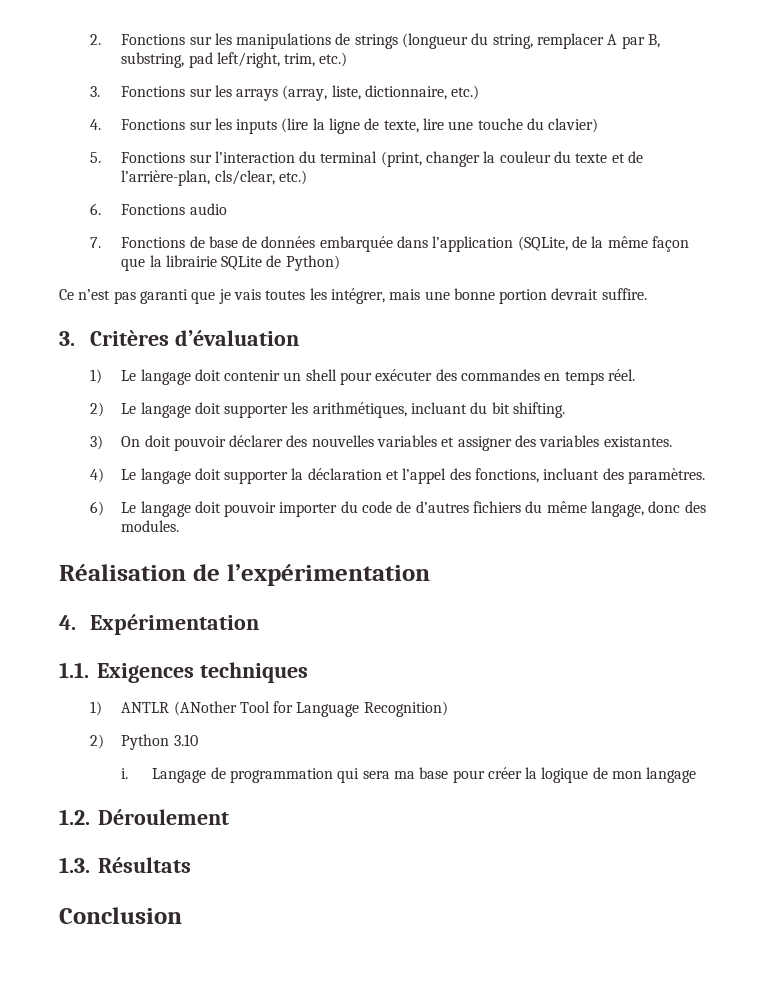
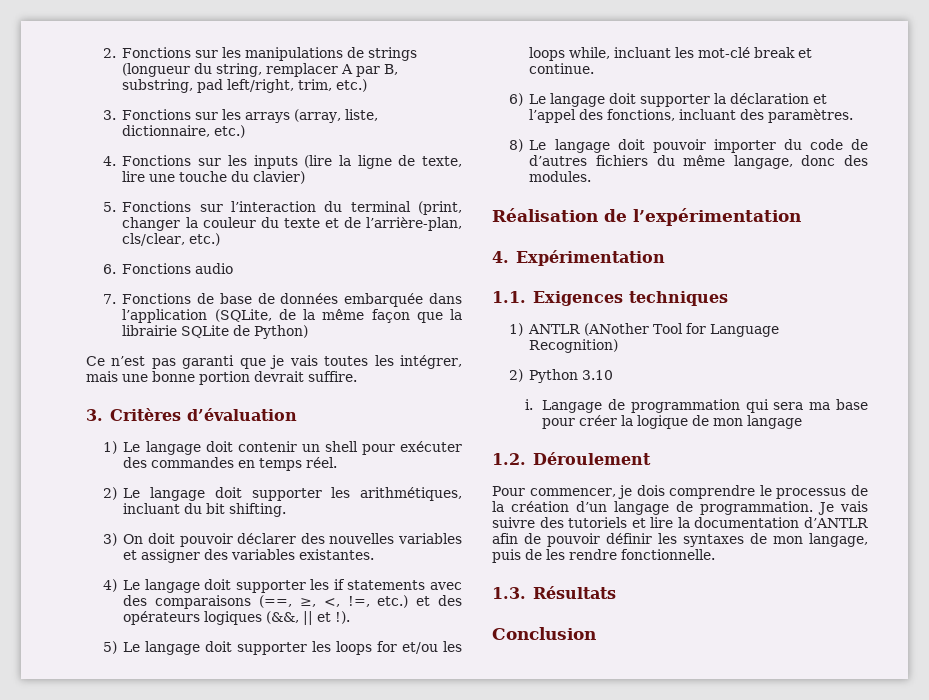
(289, 477) none -> [310,579,462,590] [123,595,463,609] [123,611,351,625] [102,641,463,655] [529,47,813,61] [529,63,595,74] [508,93,711,107] les if statements avec des comparaisons (==, ≥, <, !=, etc.) et des opérateurs logiques (&&, || et !). // 5) Le langage doit supporter les loops for et/ou les loops while, incluant les mot-clé break et continue. // 6) Le langage doit supporter
[90,501,105,516] 6) -> [508,139,523,152] 8)
(229, 817) none -> [492,485,868,499] [492,501,868,515] [492,517,868,528] [492,533,868,547] [492,549,715,563] // Pour commencer, je dois comprendre le processus de la création d’un langage de programmation. Je vais suivre des tutoriels et lire la documentation d’ANTLR afin de pouvoir définir les syntaxes de mon langage, puis de les rendre fonctionnelle.

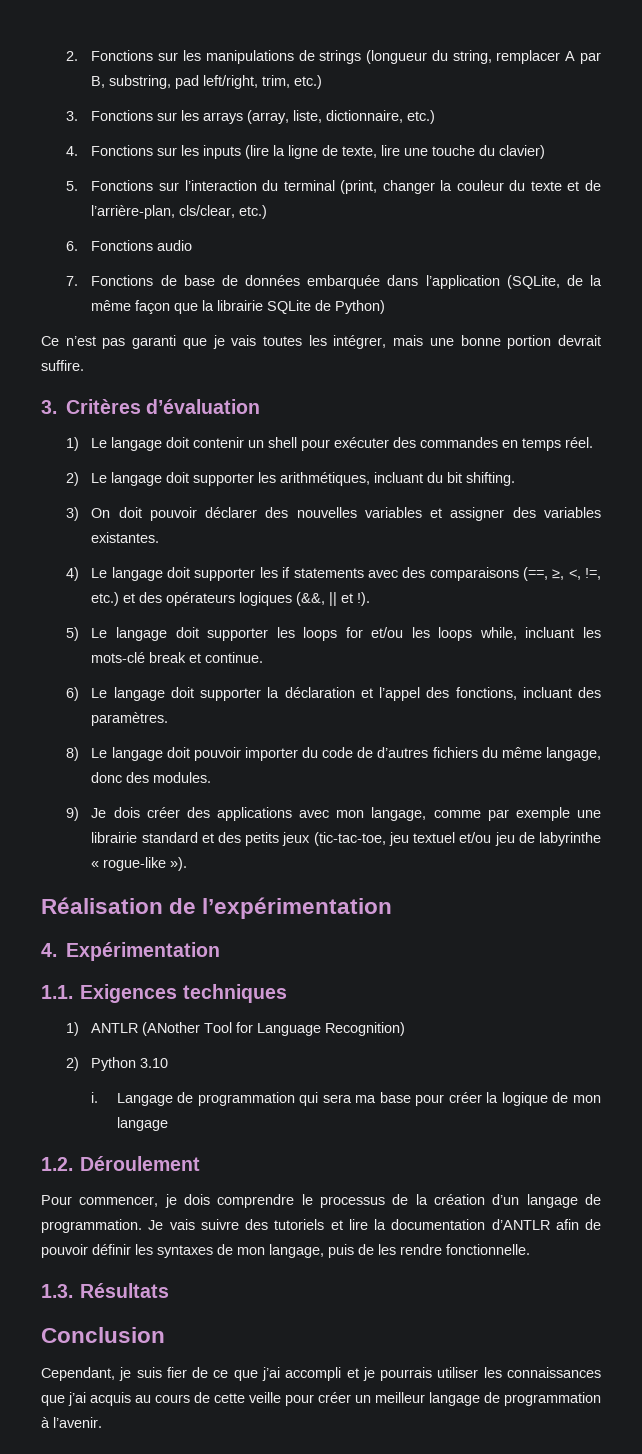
[698,47,751,58] mot-clé -> [91,652,146,663] mots-clé
(592, 176) none -> [66,807,601,821] [91,832,601,846] [91,857,188,871] // 9) Je dois créer des applications avec mon langage, comme par exemple une librairie standard et des petits jeux (tic-tac-toe, jeu textuel et/ou jeu de labyrinthe « rogue-like »).
(596, 633) none -> [41,1367,601,1381] [41,1392,601,1406] [41,1417,102,1428] // Cependant, je suis fier de ce que j’ai accompli et je pourrais utiliser les connaissances que j’ai acquis au cours de cette veille pour créer un meilleur langage de programmation à l’avenir.

